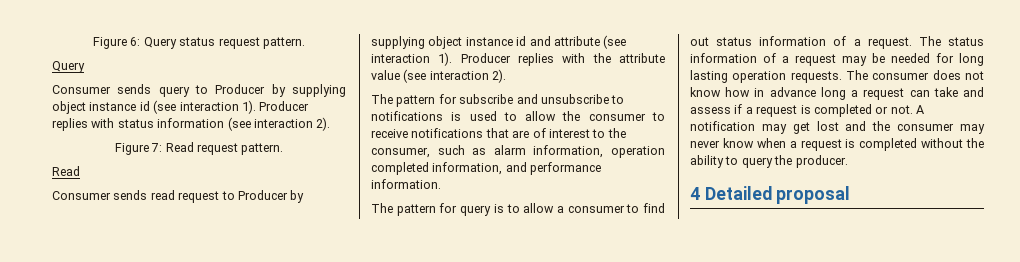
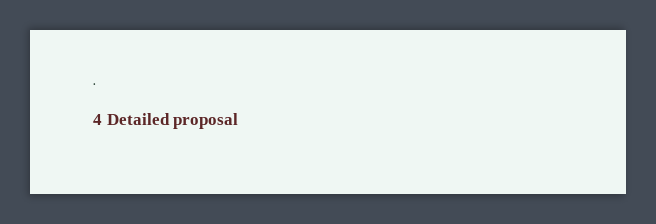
[93,37,305,49] [52,61,85,73] [52,84,346,97] [52,100,310,114] [52,117,331,131] [114,142,284,155] [52,166,80,176] [52,190,305,203] [371,35,627,49] [371,52,665,66] [371,69,507,83] [371,94,625,107] [371,111,665,121] [371,128,626,138] [371,145,665,158] [371,162,602,175] [371,179,441,189] [371,203,665,216] [690,36,984,49] [690,53,984,66] [690,70,984,83] [690,87,984,100] [690,104,924,117] [690,121,985,134] [690,138,984,151] [690,155,848,168] Figure 6: Query status request pattern. // Query // Consumer sends query to Producer by supplying object instance id (see interaction 1). Producer replies with status information (see interaction 2). // Figure 7: Read request pattern. // Read // Consumer sends read request to Producer by supplying object instance id and attribute (see interaction 1). Producer replies with the attribute value (see interaction 2). // The pattern for subscribe and unsubscribe to notifications is used to allow the consumer to receive notifications that are of interest to the consumer, such as alarm information, operation completed information, and performance information. // The pattern for query is to allow a consumer to find out status information of a request. The status information of a request may be needed for long lasting operation requests. The consumer does not know how in advance long a request can take and assess if a request is completed or not. A notification may get lost and the consumer may never know when a request is completed without the ability to query the producer. -> [93,83,96,85] .

